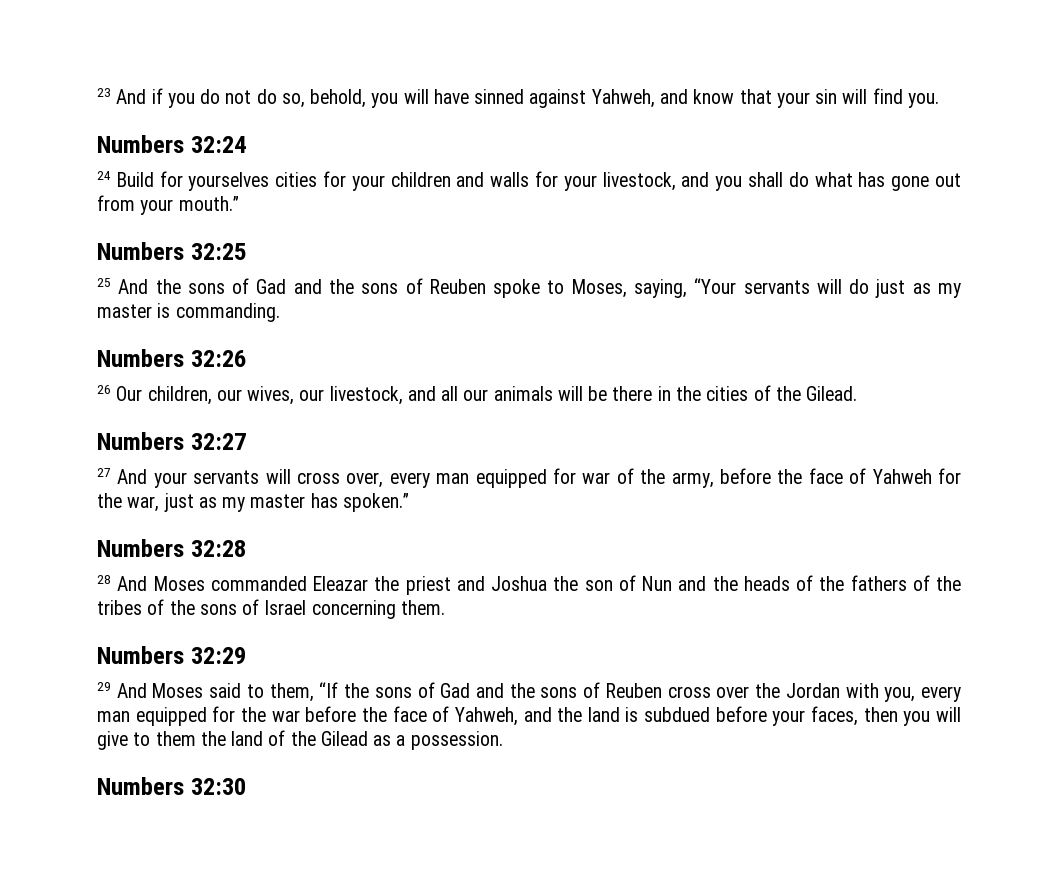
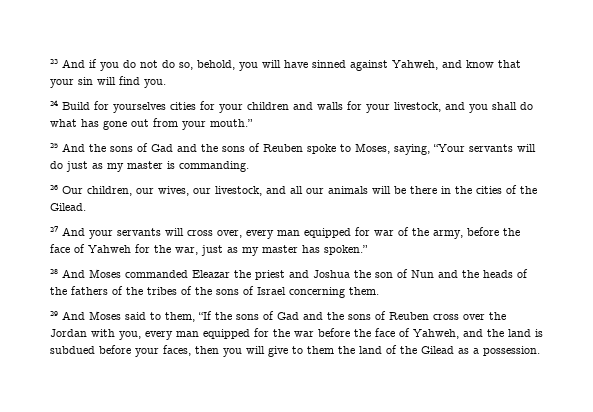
[97,135,246,153] // Numbers 32:24 -> (166, 83) none
[97,242,246,260] // Numbers 32:25 -> (253, 123) none
[97,349,246,367] // Numbers 32:26 -> (249, 166) none
[97,432,246,450] // Numbers 32:27 -> (86, 207) none
[97,539,246,557] // Numbers 32:28 -> (368, 250) none
[97,646,246,664] // Numbers 32:29 -> (379, 291) none
[97,777,246,795] // Numbers 32:30 -> (540, 351) none

